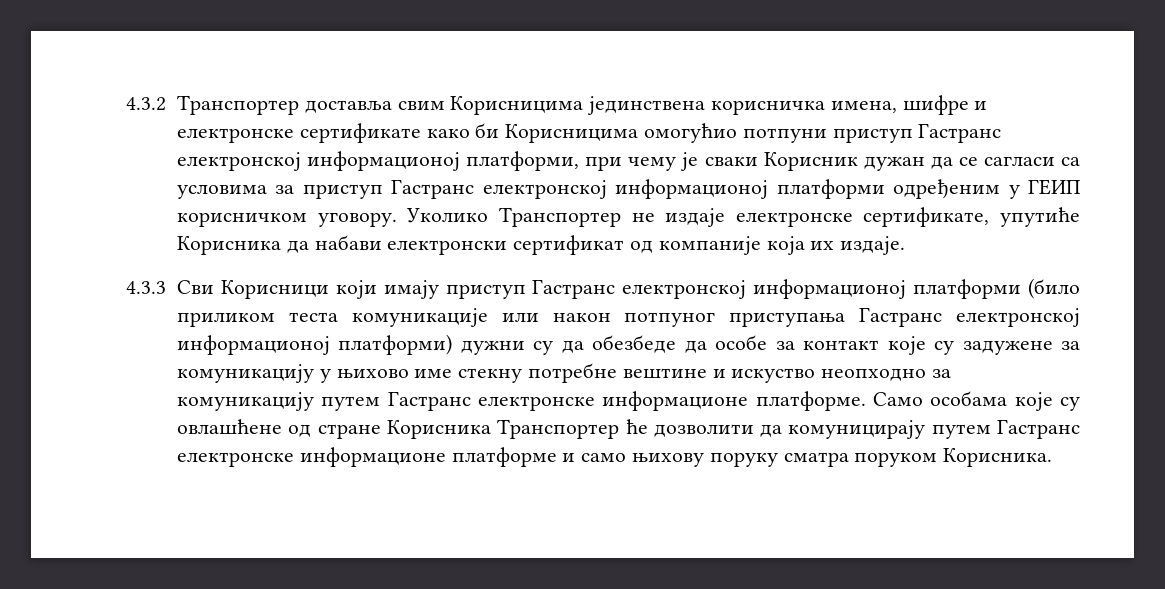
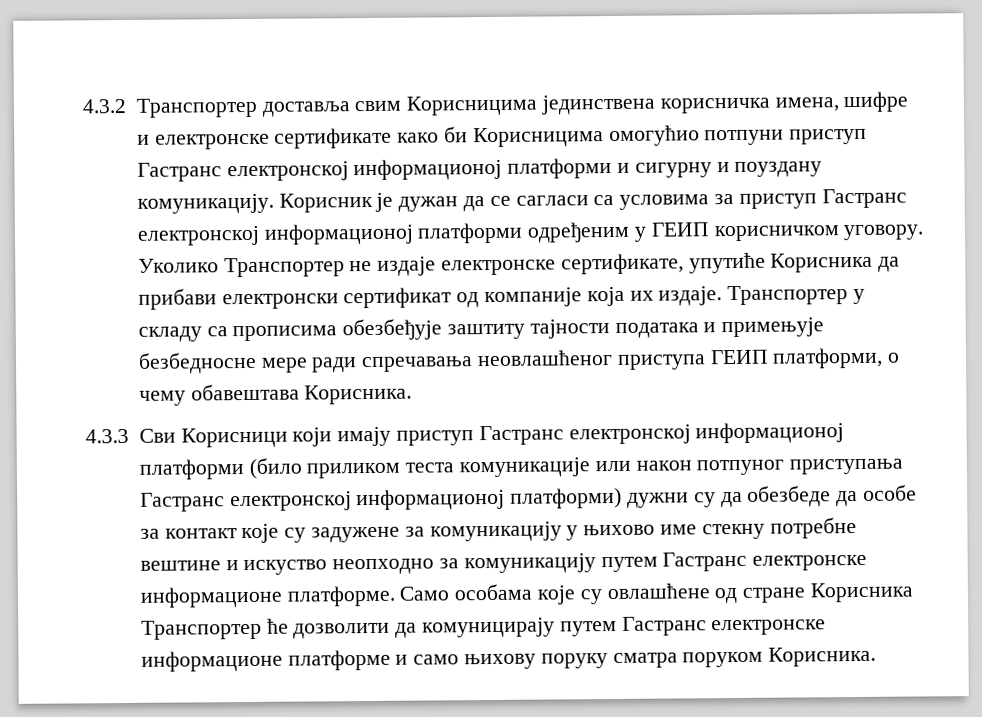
[466,151,858,171] платформи, при чему је сваки Корисник -> [507,157,823,179] [136,192,394,214] платформи и сигурну и поуздану комуникацију. Корисник је
[314,235,382,250] набави -> [137,288,217,310] прибави
(906, 245) none -> [727,285,866,306] [137,317,825,342] [137,347,901,374] [138,383,413,406] Транспортер у складу са прописима обезбеђује заштиту тајности података и примењује безбедносне мере ради спречавања неовлашћеног приступа ГЕИП платформи, о чему обавештава Корисника.

